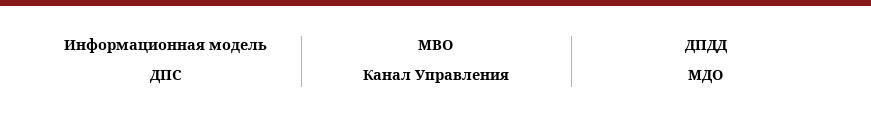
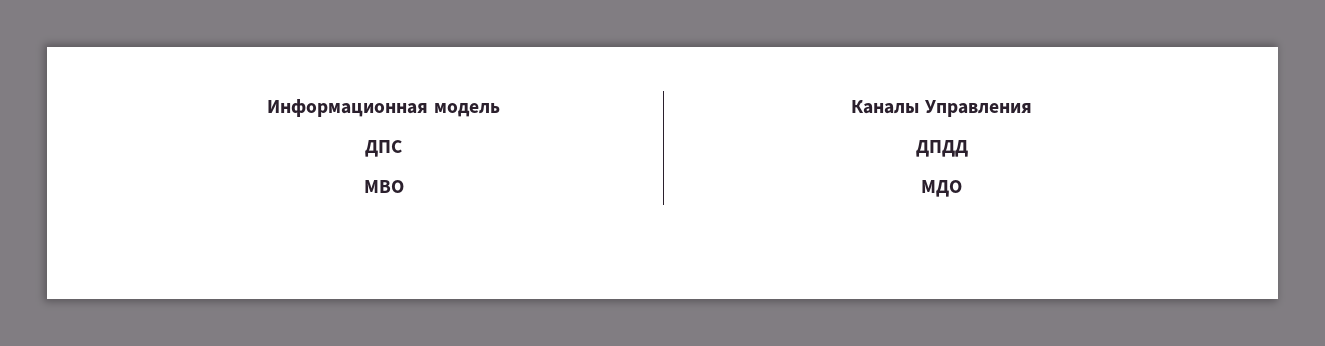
[362,70,411,80] Канал -> [851,100,920,114] Каналы

